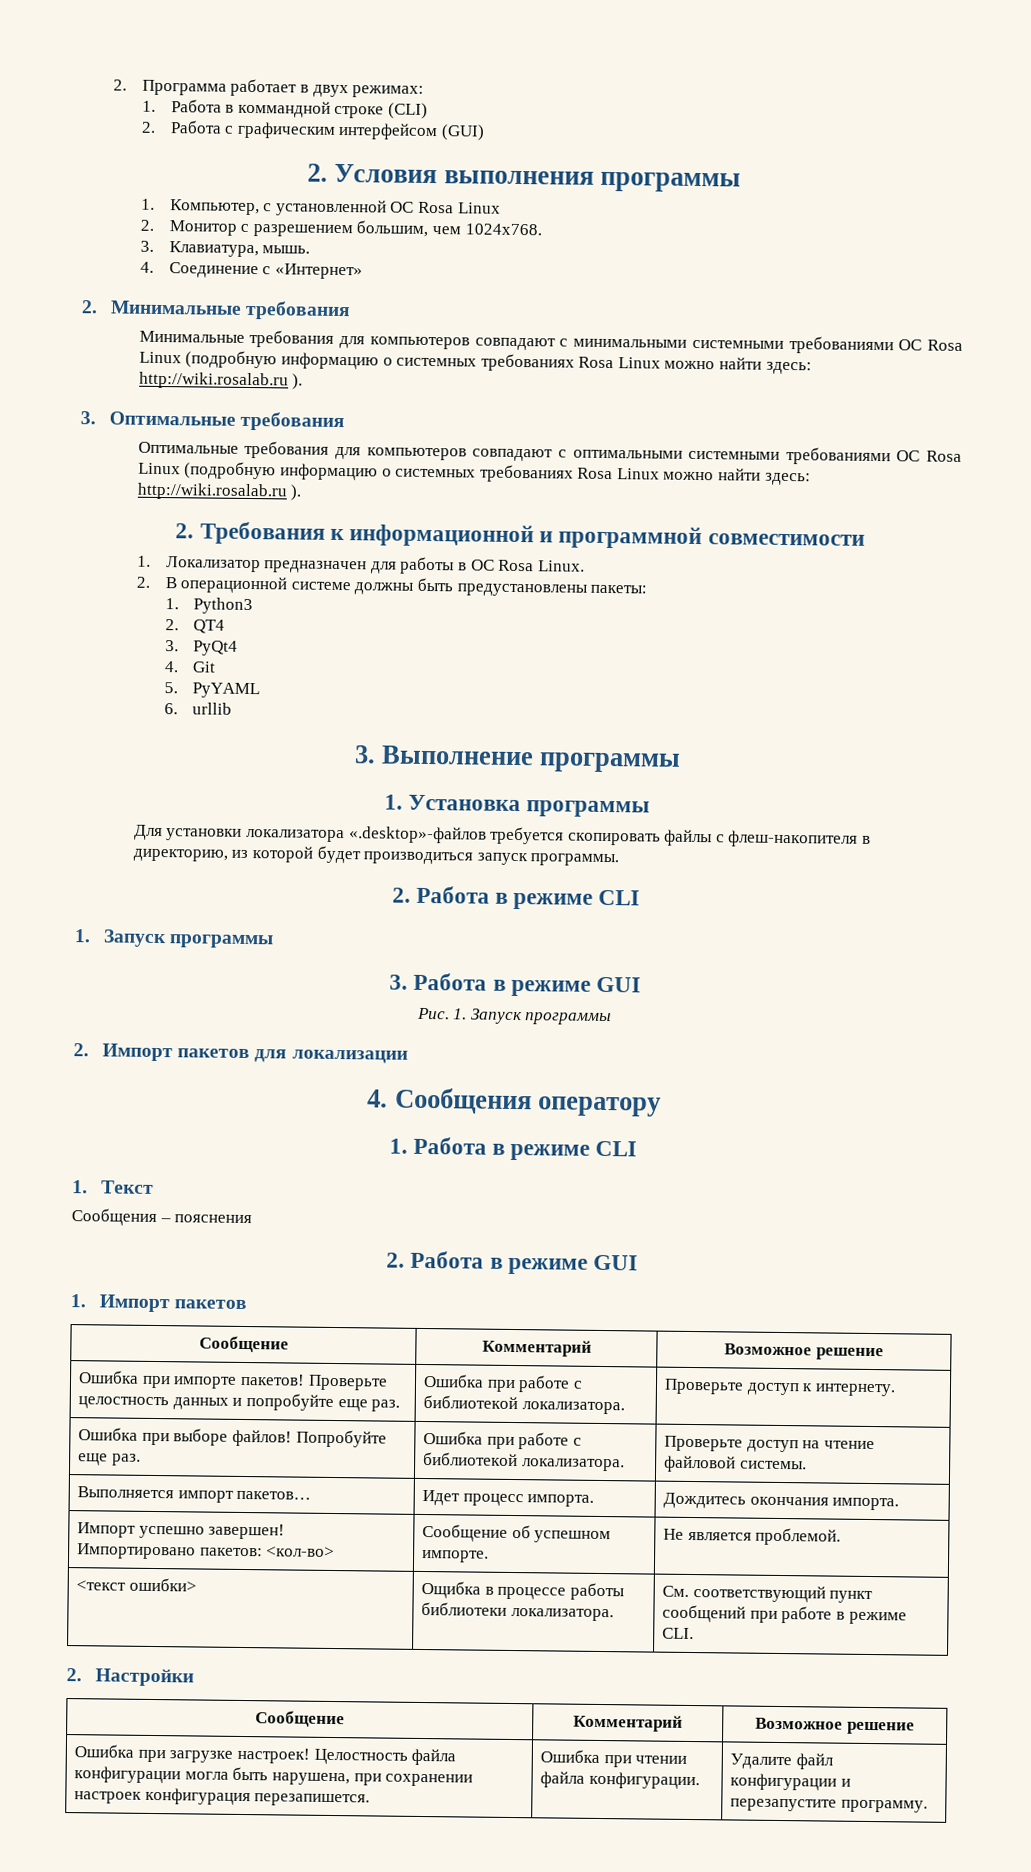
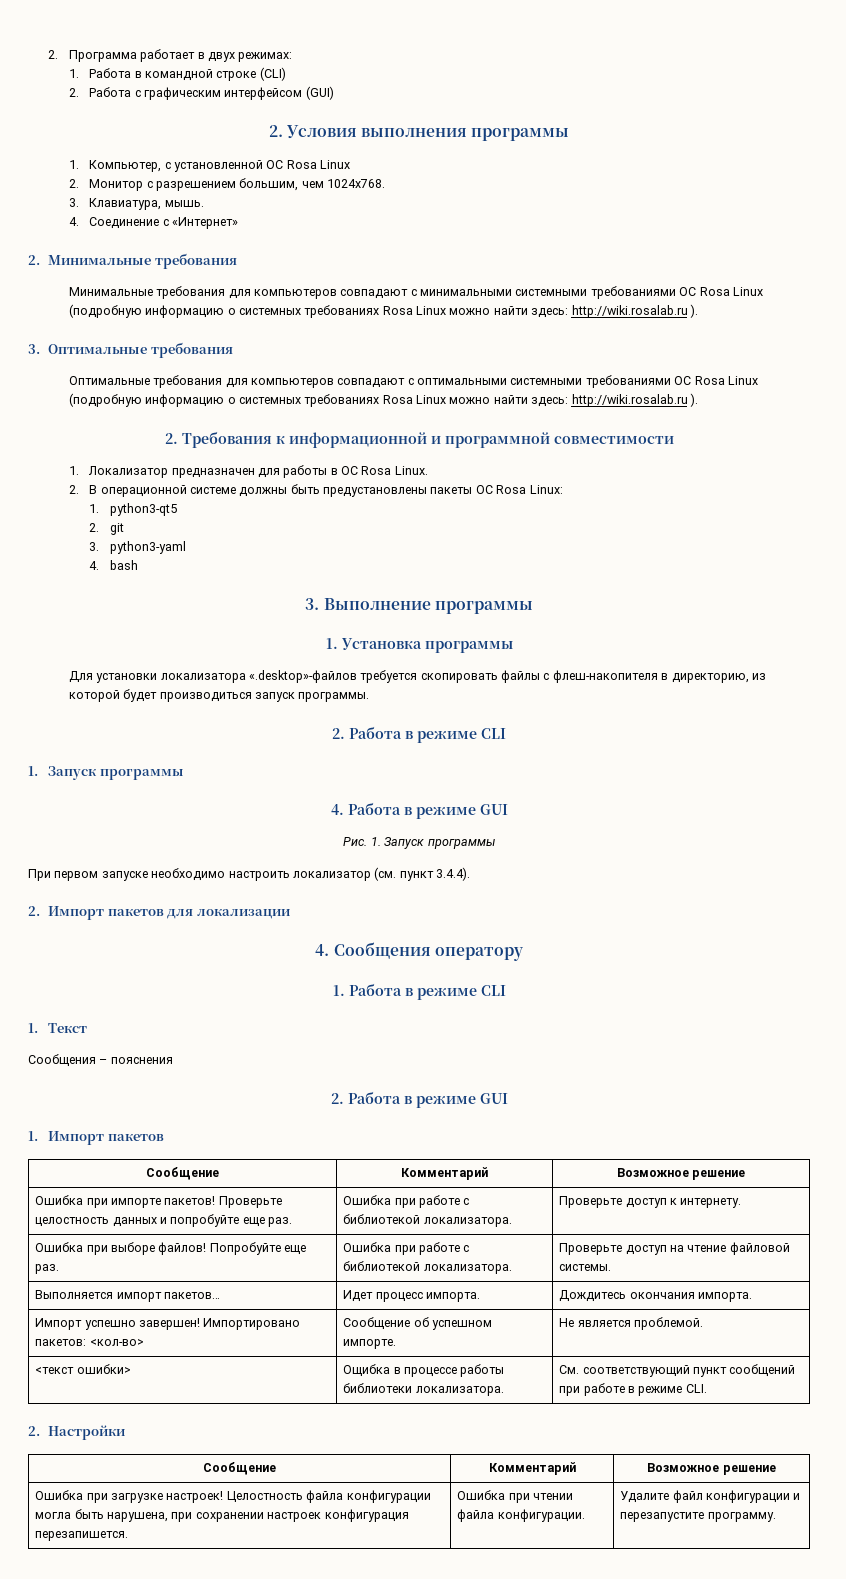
[237,100,331,118] коммандной -> [144,69,213,81] командной
[590,584,648,594] [164,597,254,615] [164,619,226,634] [164,640,239,656] [163,661,217,673] [163,682,261,699] [163,702,233,715] пакеты: // 1. Python3 // 2. QT4 // 3. PyQt4 // 4. Git // 5. PyYAML // 6. urllib -> [430,485,563,494] [89,503,177,516] [89,523,124,535] [89,541,186,554] [89,560,138,570] пакеты ОС Rosa Linux: // 1. python3-qt5 // 2. git // 3. python3-yaml // 4. bash
[389,974,409,990] 3. -> [330,804,344,815] 4.
(613, 1019) none -> [28,867,470,881] // При первом запуске необходимо настроить локализатор (см. пункт 3.4.4).

